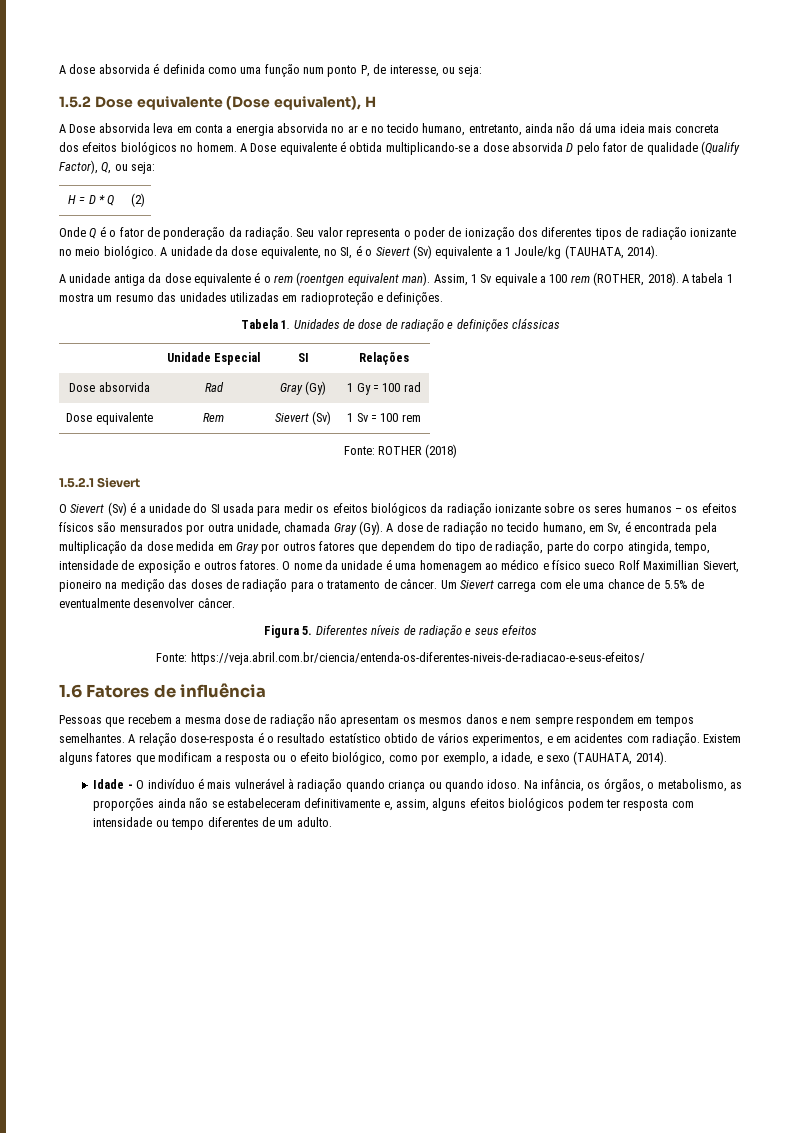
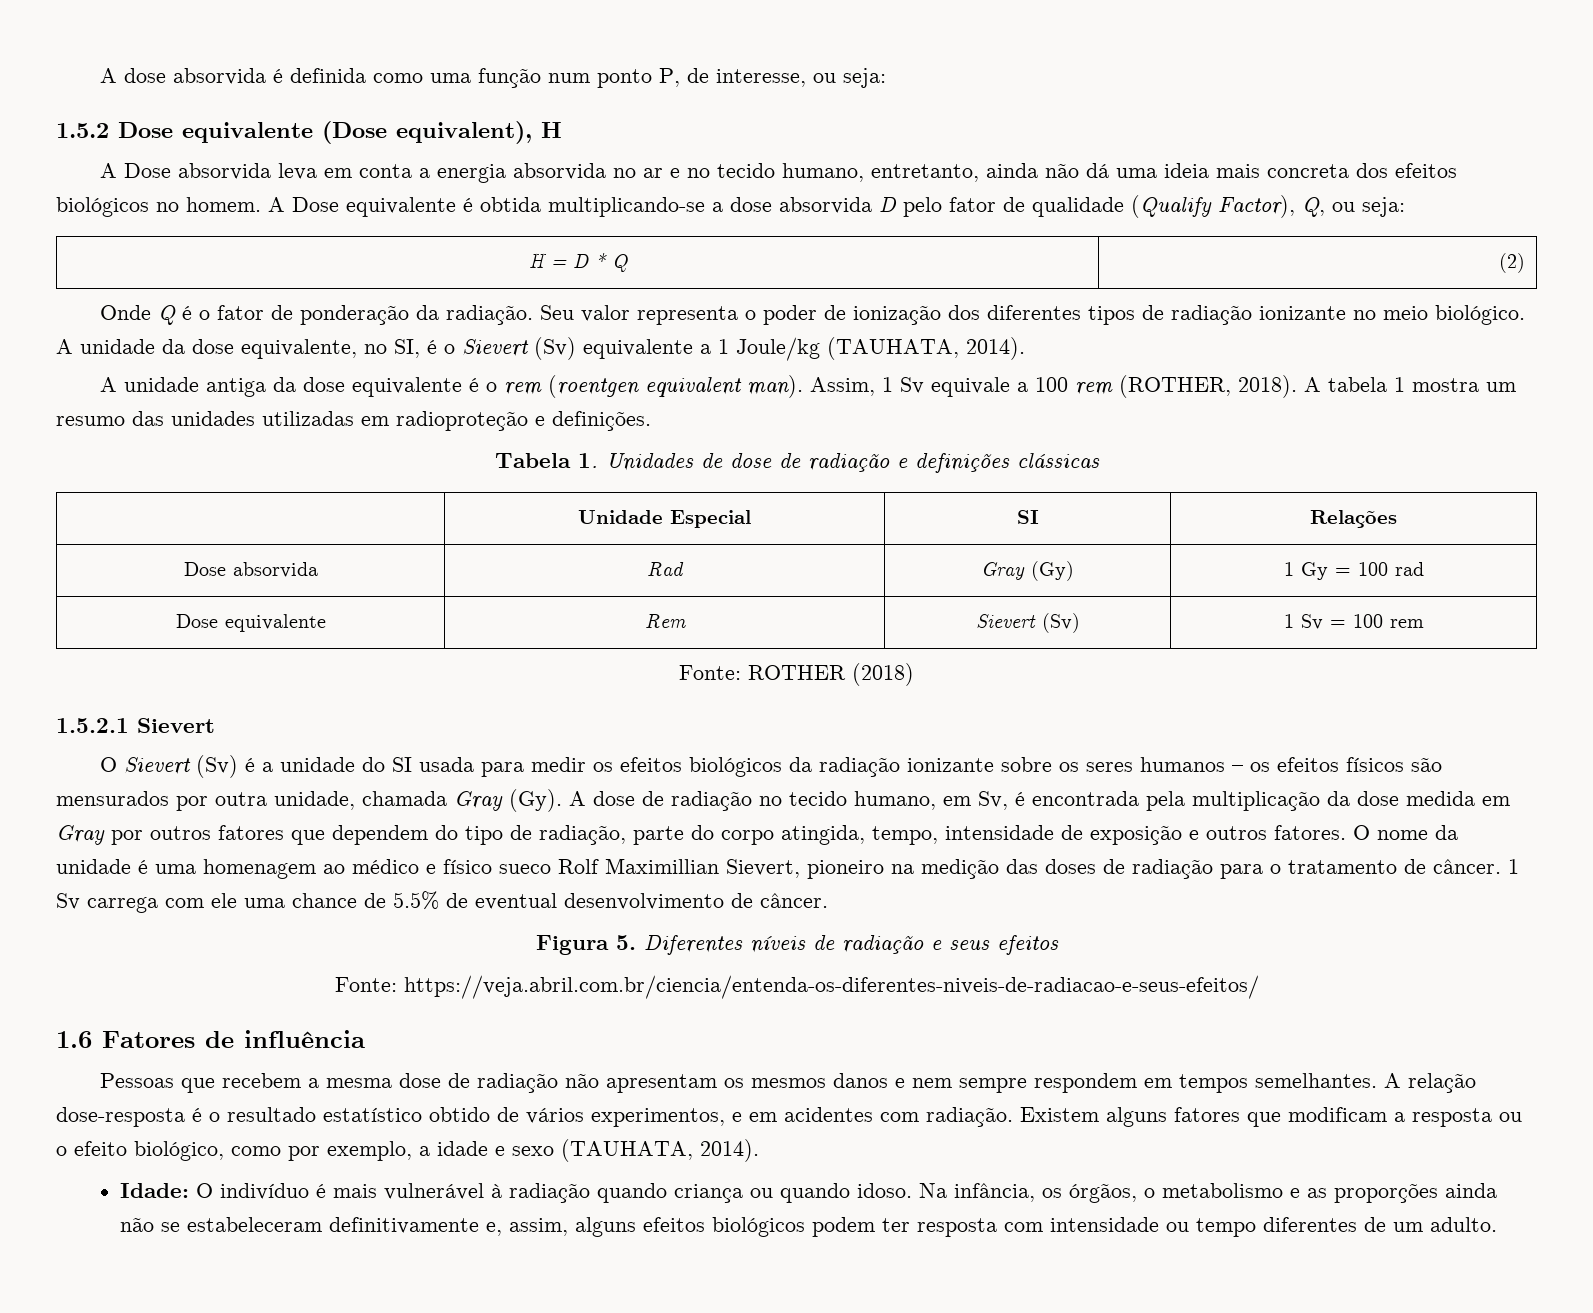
[440,580,494,589] Um Sievert -> [1508,859,1519,874] [56,893,80,910] 1 Sv
[59,598,195,608] eventualmente desenvolver -> [475,893,753,910] eventual desenvolvimento de
[501,752,534,765] idade, -> [437,1141,488,1156] idade
[93,779,133,789] Idade - -> [120,1183,190,1198] Idade:
[657,779,727,792] metabolismo, -> [1162,1183,1301,1198] metabolismo e

